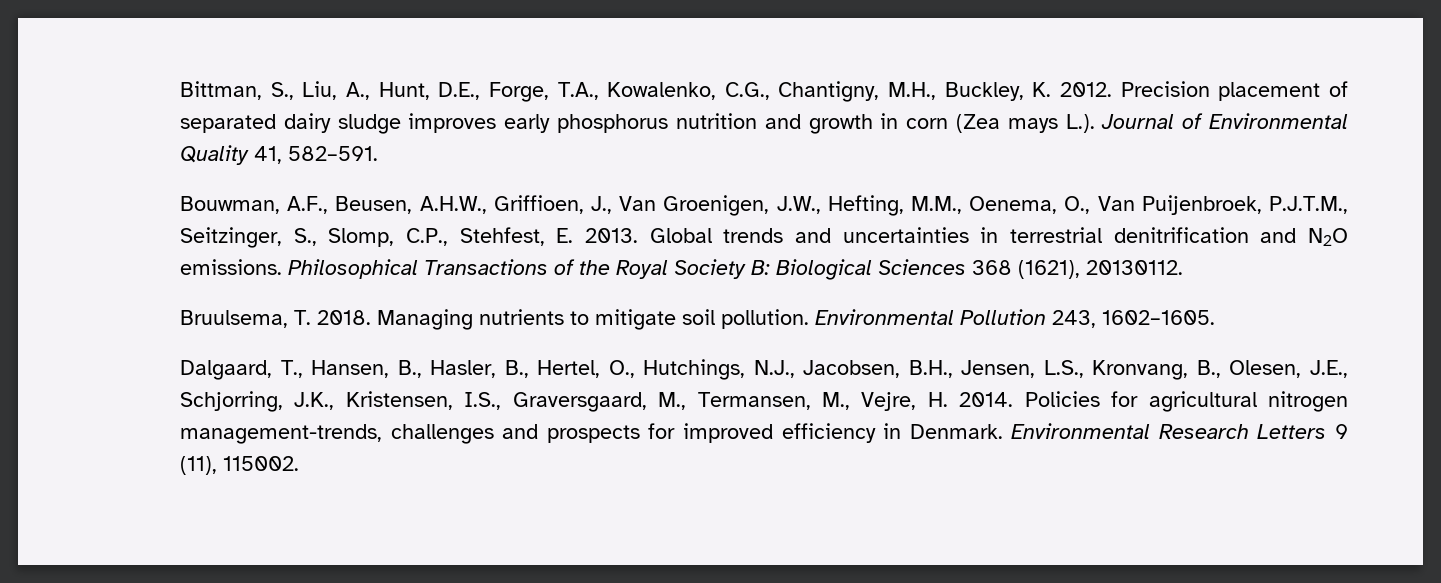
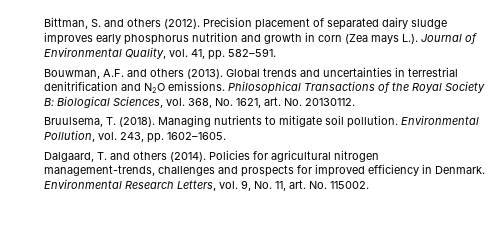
[270,81,1113,102] S., Liu, A., Hunt, D.E., Forge, T.A., Kowalenko, C.G., Chantigny, M.H., Buckley, K. 2012. -> [90,18,200,29] S. and others (2012).
[180,145,379,165] [180,195,1348,216] [180,227,639,248] Quality 41, 582–591. // Bouwman, A.F., Beusen, A.H.W., Griffioen, J., Van Groenigen, J.W., Hefting, M.M., Oenema, O., Van Puijenbroek, P.J.T.M., Seitzinger, S., Slomp, C.P., Stehfest, E. 2013. -> [124,47,276,60] [43,68,223,79] Quality, vol. 41, pp. 582–591. // Bouwman, A.F. and others (2013).
[878,259,1081,279] Sciences 368 (1621), -> [112,96,302,108] Sciences, vol. 368, No. 1621, art. No.
[317,310,372,325] 2018. -> [118,117,155,127] (2018).
[960,309,1216,328] [180,359,1348,380] [180,391,1014,412] Pollution 243, 1602–1605. // Dalgaard, T., Hansen, B., Hasler, B., Hertel, O., Hutchings, N.J., Jacobsen, B.H., Jensen, L.S., Kronvang, B., Olesen, J.E., Schjorring, J.K., Kristensen, I.S., Graversgaard, M., Termansen, M., Vejre, H. 2014. -> [43,130,226,143] [43,151,206,162] Pollution, vol. 243, pp. 1602–1605. // Dalgaard, T. and others (2014).
[1257,424,1348,439] [180,456,218,475] Letters 9 (11), -> [176,180,327,191] Letters, vol. 9, No. 11, art. No.

